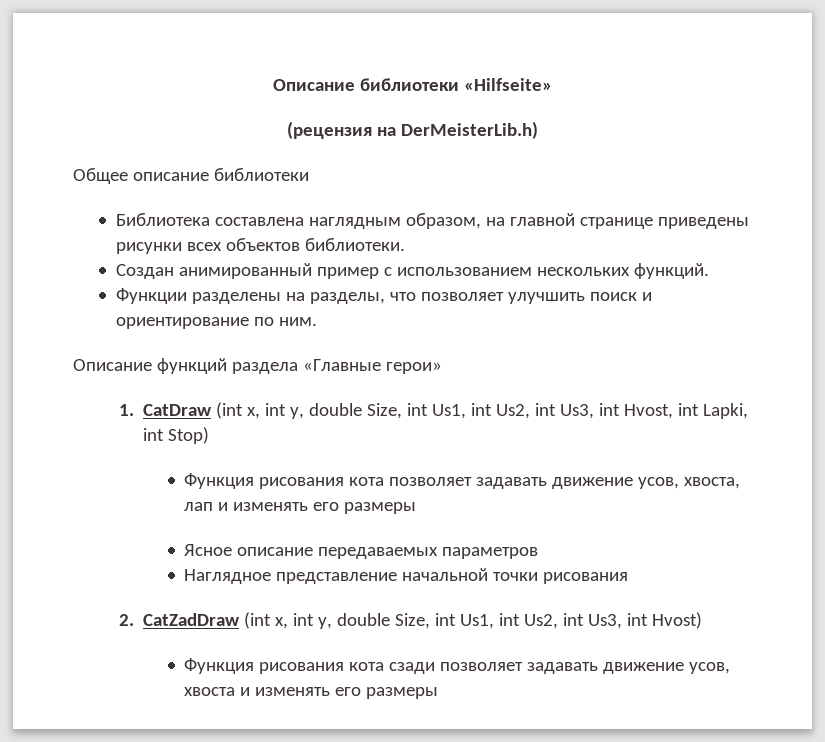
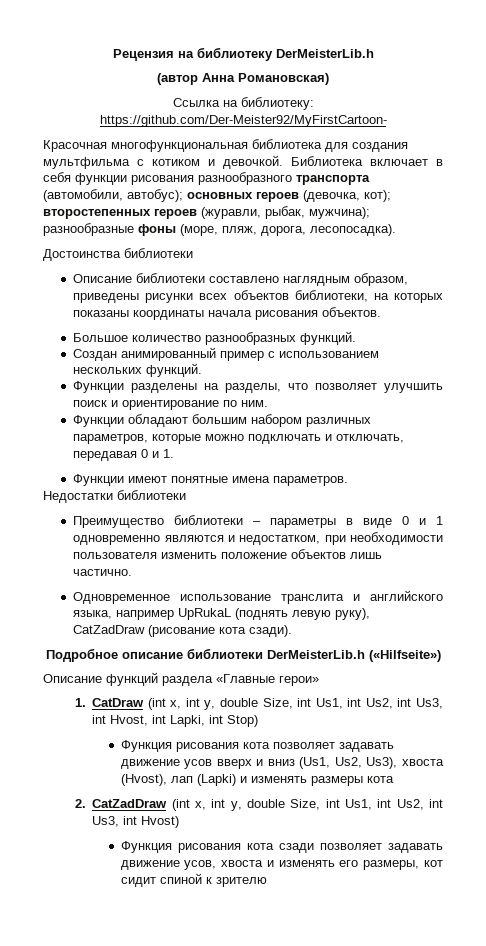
[273,78,552,91] [287,121,538,139] [73,168,309,184] [116,213,750,229] [116,238,406,254] Описание библиотеки «Hilfseite» // (рецензия на DerMeisterLib.h) // Общее описание библиотеки // Библиотека составлена наглядным образом, на главной странице приведены рисунки всех объектов библиотеки. -> [112,47,374,61] [157,73,329,85] [172,97,314,110] [99,115,387,127] [43,139,408,152] [43,155,443,169] [43,172,370,185] [43,189,391,202] [43,206,370,219] [43,223,396,236] [43,248,193,261] [73,273,409,286] [73,290,443,303] [73,307,382,320] [73,331,357,345] Рецензия на библиотеку DerMeisterLib.h // (автор Анна Романовская) // Ссылка на библиотеку: https://github.com/Der-Meister92/MyFirstCartoon- // Красочная многофункциональная библиотека для создания мультфильма с котиком и девочкой. Библиотека включает в себя функции рисования разнообразного транспорта (автомобили, автобус); основных героев (девочка, кот); второстепенных героев (журавли, рыбак, мужчина); разнообразные фоны (море, пляж, дорога, лесопосадка). // Достоинства библиотеки // Описание библиотеки составлено наглядным образом, приведены рисунки всех объектов библиотеки, на которых показаны координаты начала рисования объектов. // Большое количество разнообразных функций.
(318, 321) none -> [73,414,372,427] [73,434,405,444] [73,449,175,461] [73,474,349,486] [43,490,186,503] [73,515,443,528] [73,532,443,545] [73,549,383,559] [73,569,133,576] [73,590,443,604] [73,608,371,620] [73,625,293,637] [45,648,441,662] // Функции обладают большим набором различных параметров, которые можно подключать и отключать, передавая 0 и 1. // Функции имеют понятные имена параметров. // Недостатки библиотеки // Преимущество библиотеки – параметры в виде 0 и 1 одновременно являются и недостатком, при необходимости пользователя изменить положение объектов лишь частично. // Одновременное использование транслита и английского языка, например UpRukaL (поднять левую руку), CatZadDraw (рисование кота сзади). // Подробное описание библиотеки DerMeisterLib.h («Hilfseite»)
[638,477,741,489] [184,502,417,514] [184,544,539,559] [184,568,629,584] усов, хвоста, лап и изменять его размеры // Ясное описание передаваемых параметров // Наглядное представление начальной точки рисования -> [184,757,444,769] [120,774,394,786] усов вверх и вниз (Us1, Us2, Us3), хвоста (Hvost), лап (Lapki) и изменять размеры кота
[366,687,439,699] размеры -> [363,860,443,870] [120,873,267,887] размеры, кот сидит спиной к зрителю

